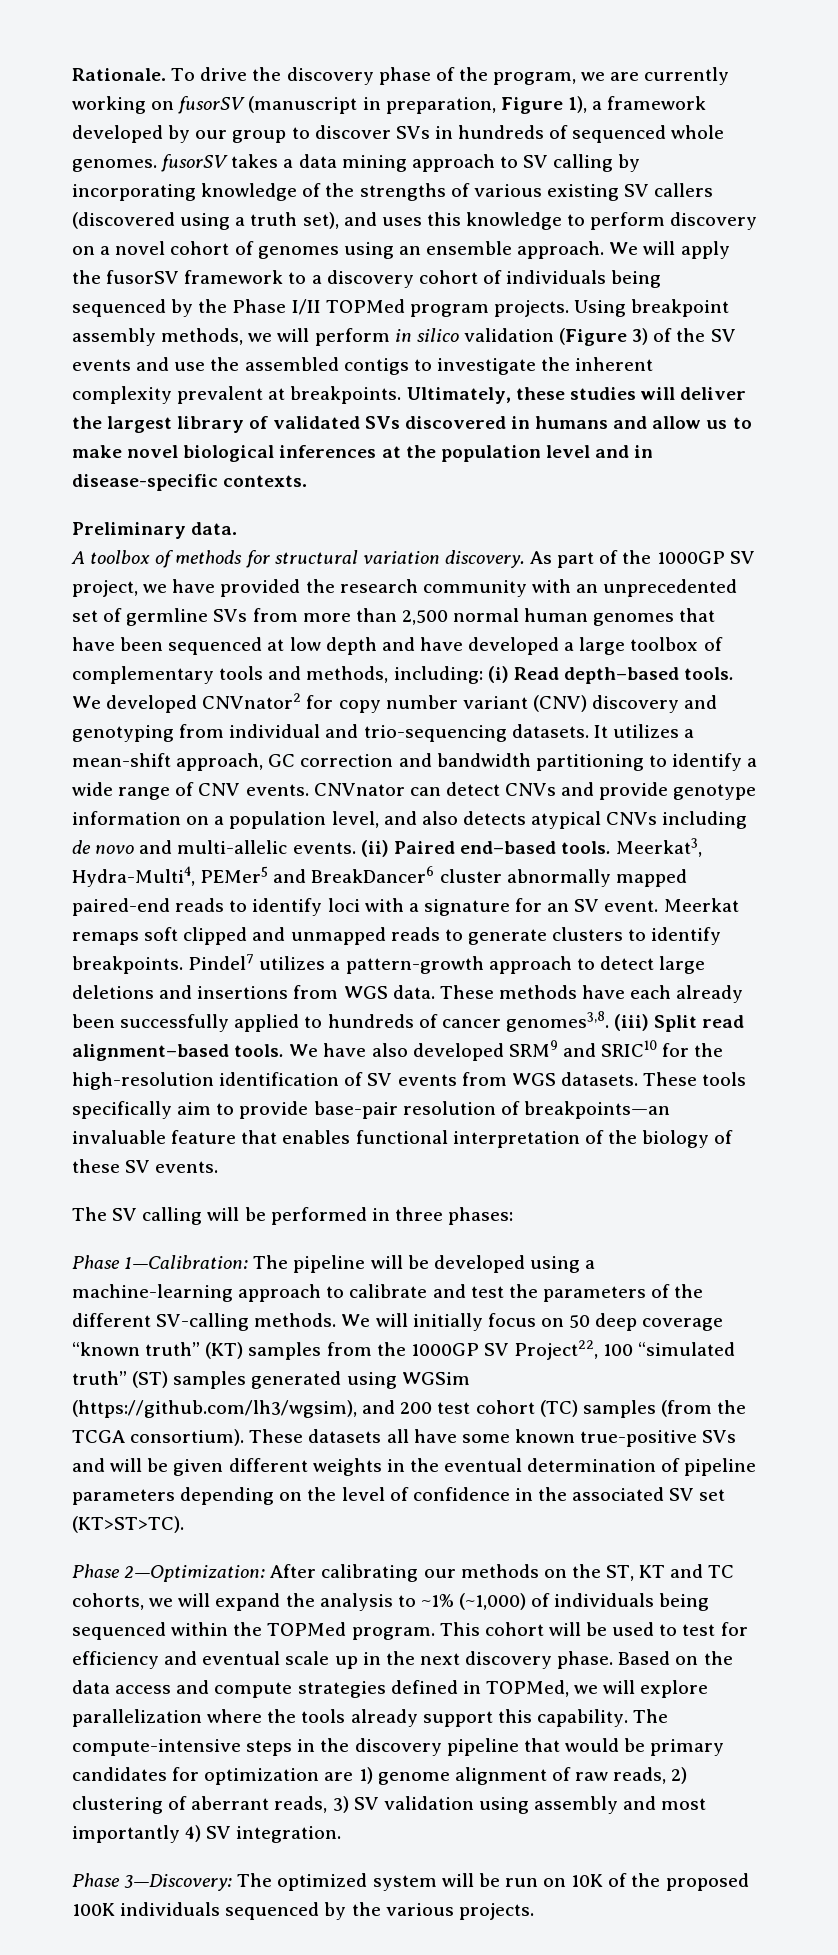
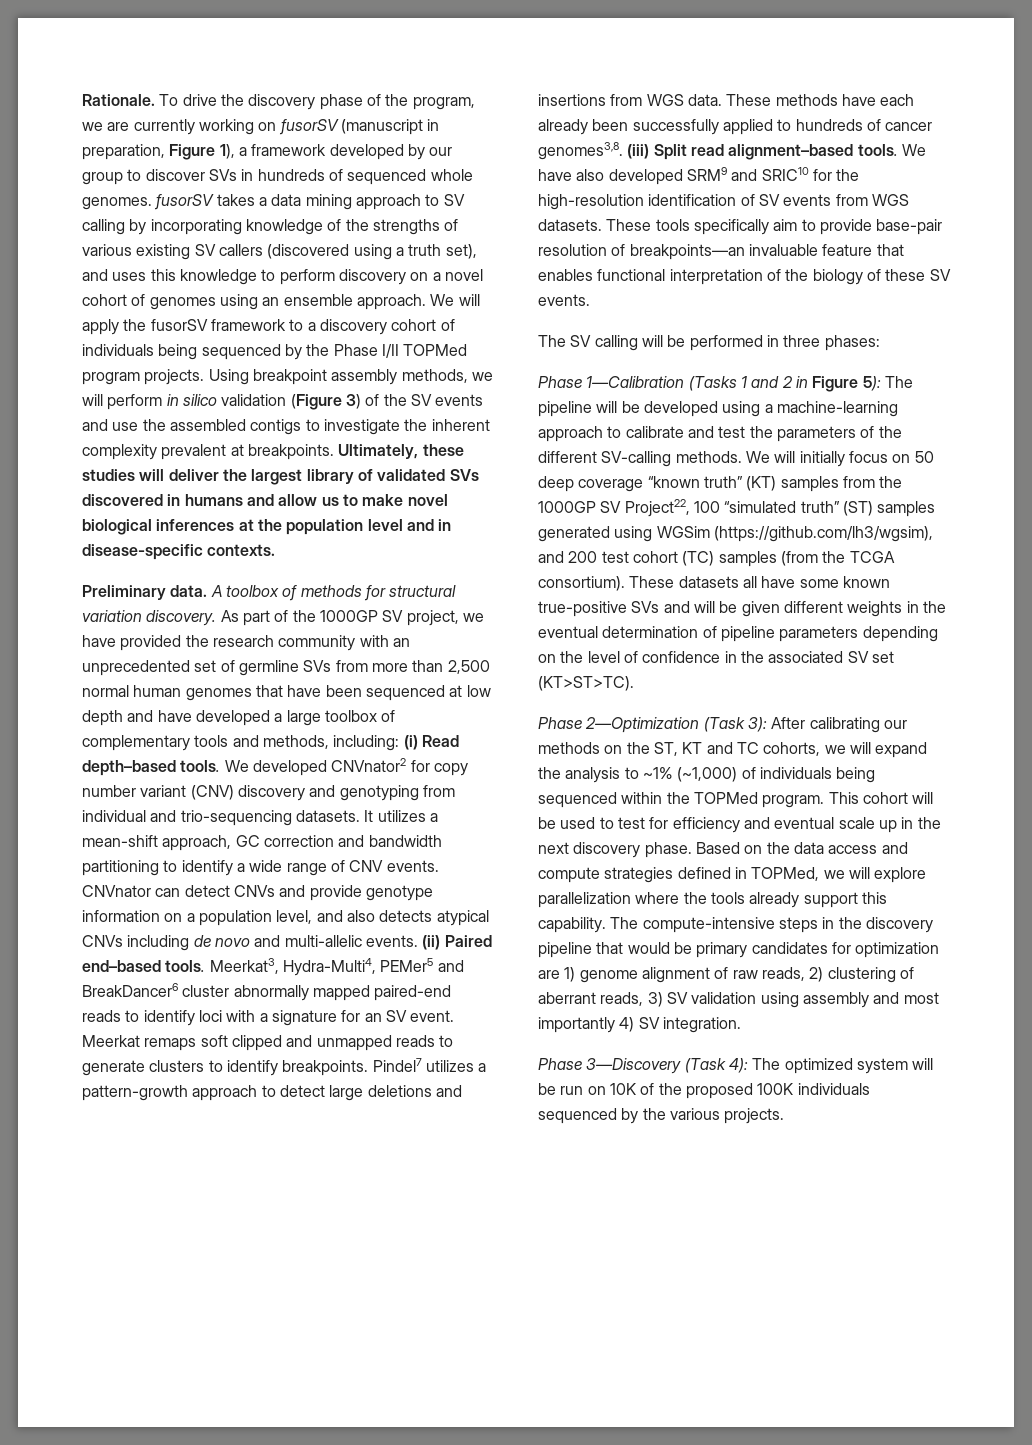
(238, 528) // -> (208, 591) none
[124,1255,249,1269] 1—Calibration: -> [586,376,881,392] 1—Calibration (Tasks 1 and 2 in Figure 5):
[124,1565,266,1582] 2—Optimization: -> [585,717,767,733] 2—Optimization (Task 3):
[124,1874,233,1891] 3—Discovery: -> [586,1058,748,1074] 3—Discovery (Task 4):

